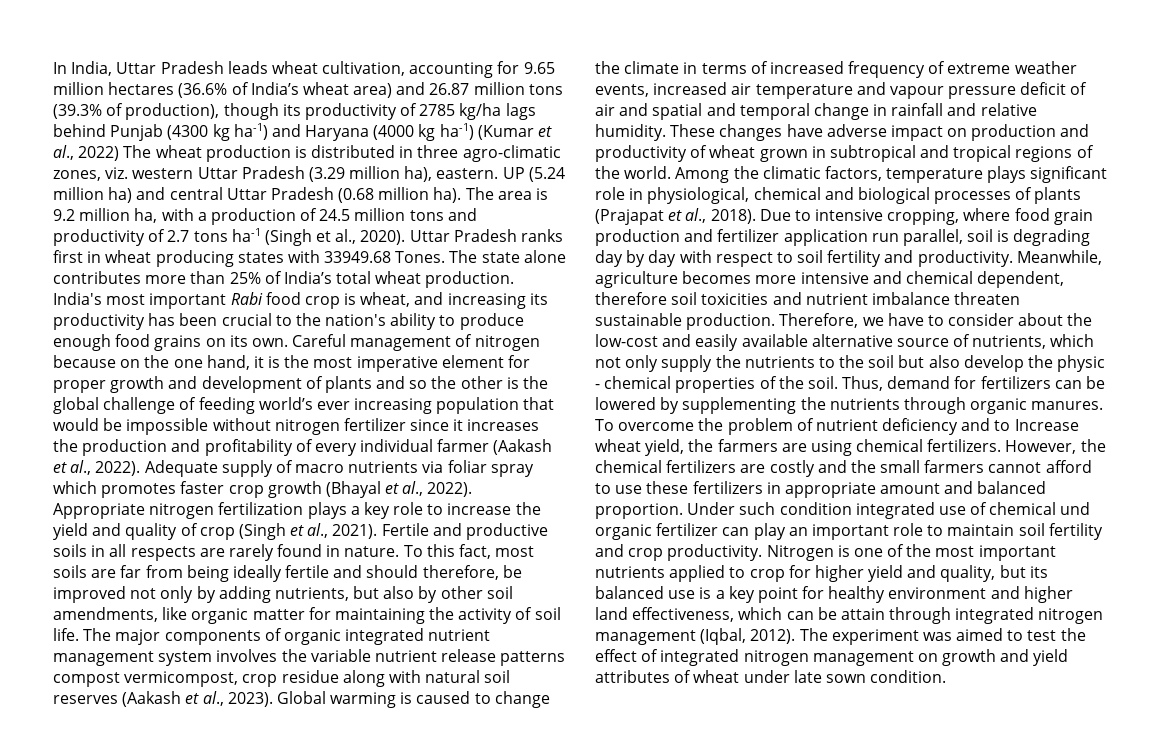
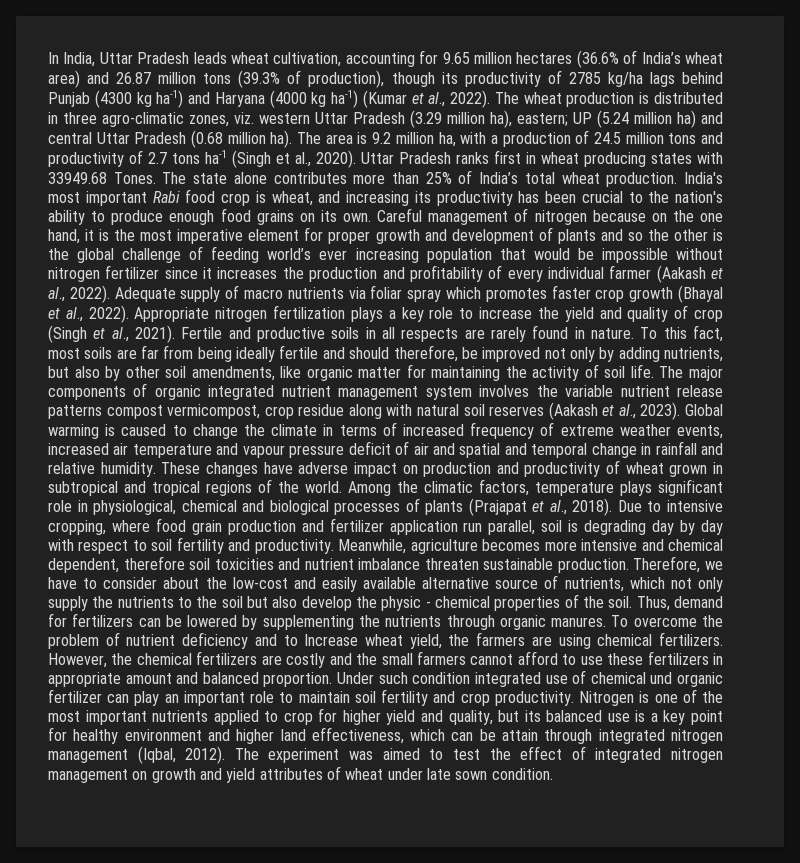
[78,146,120,161] 2022) -> [450,90,491,108] 2022).
[436,168,499,179] eastern. -> [517,113,568,126] eastern;

